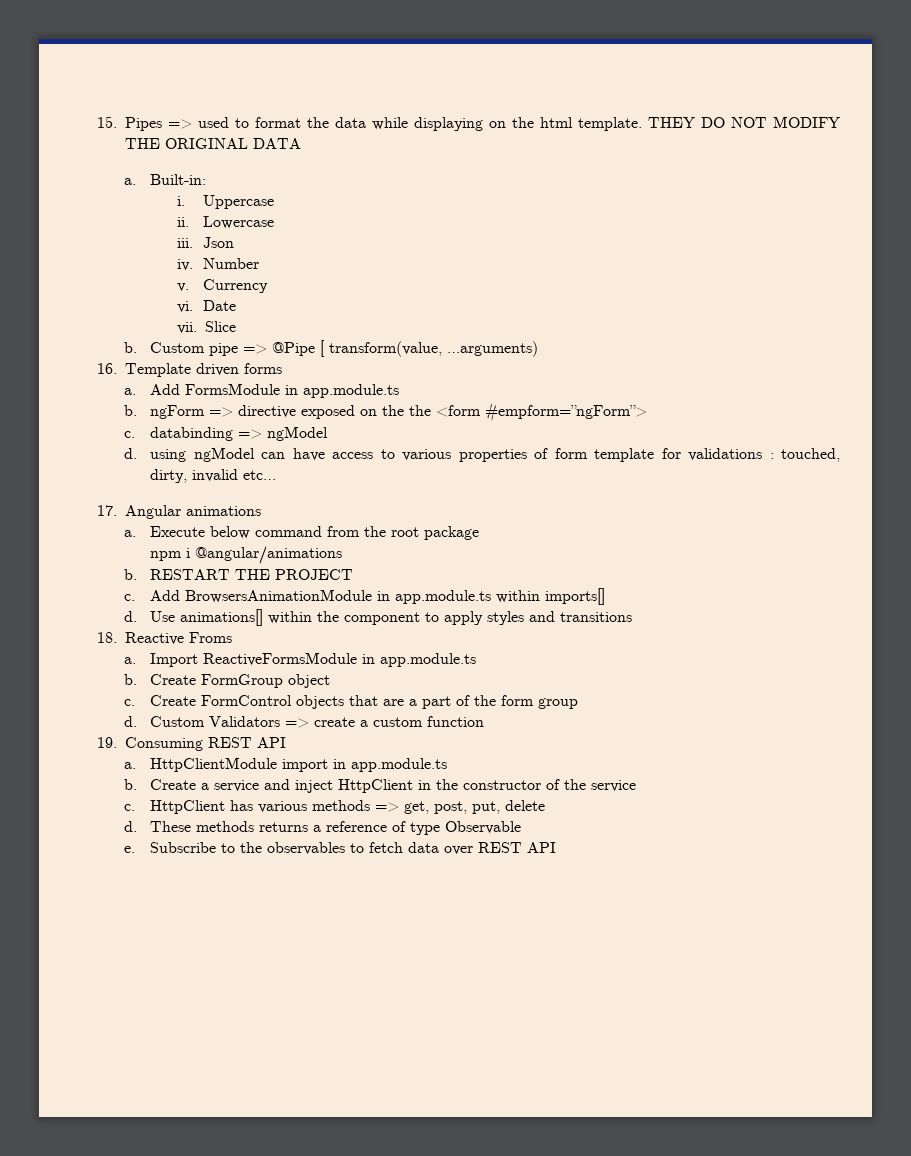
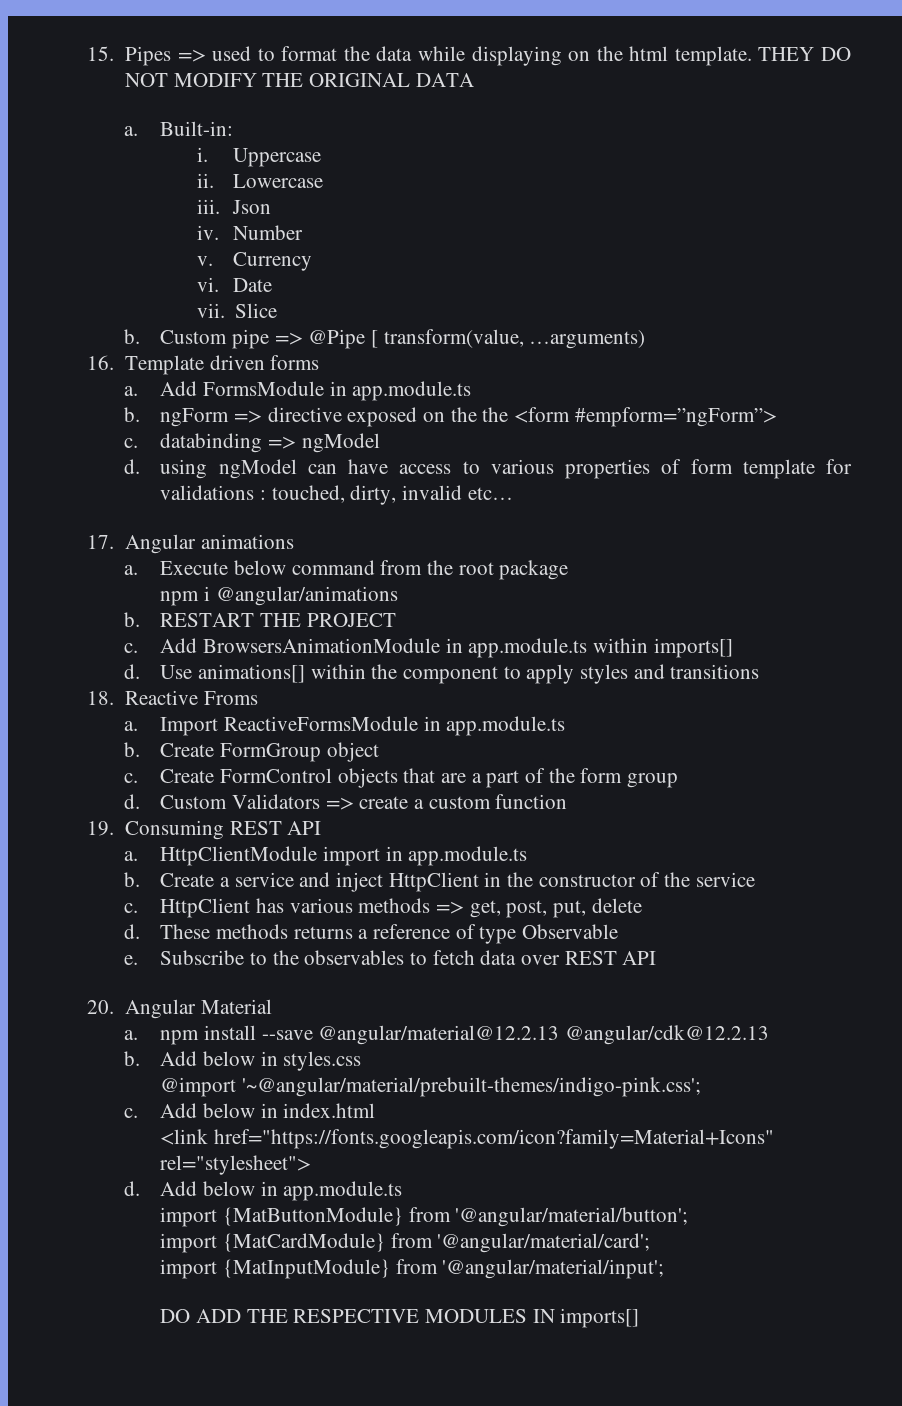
(557, 847) none -> [87,999,272,1019] [123,1025,770,1045] [123,1051,362,1071] [160,1077,702,1097] [123,1103,376,1118] [160,1129,775,1149] [160,1155,312,1175] [123,1181,403,1201] [160,1207,689,1227] [160,1233,651,1253] [160,1259,665,1279] [160,1308,640,1328] // 20. Angular Material // a. npm install --save @angular/material@12.2.13 @angular/cdk@12.2.13 // b. Add below in styles.css // @import '~@angular/material/prebuilt-themes/indigo-pink.css'; // c. Add below in index.html // <link href="https://fonts.googleapis.com/icon?family=Material+Icons" rel="stylesheet"> // d. Add below in app.module.ts // import {MatButtonModule} from '@angular/material/button'; // import {MatCardModule} from '@angular/material/card'; // import {MatInputModule} from '@angular/material/input'; // DO ADD THE RESPECTIVE MODULES IN imports[]

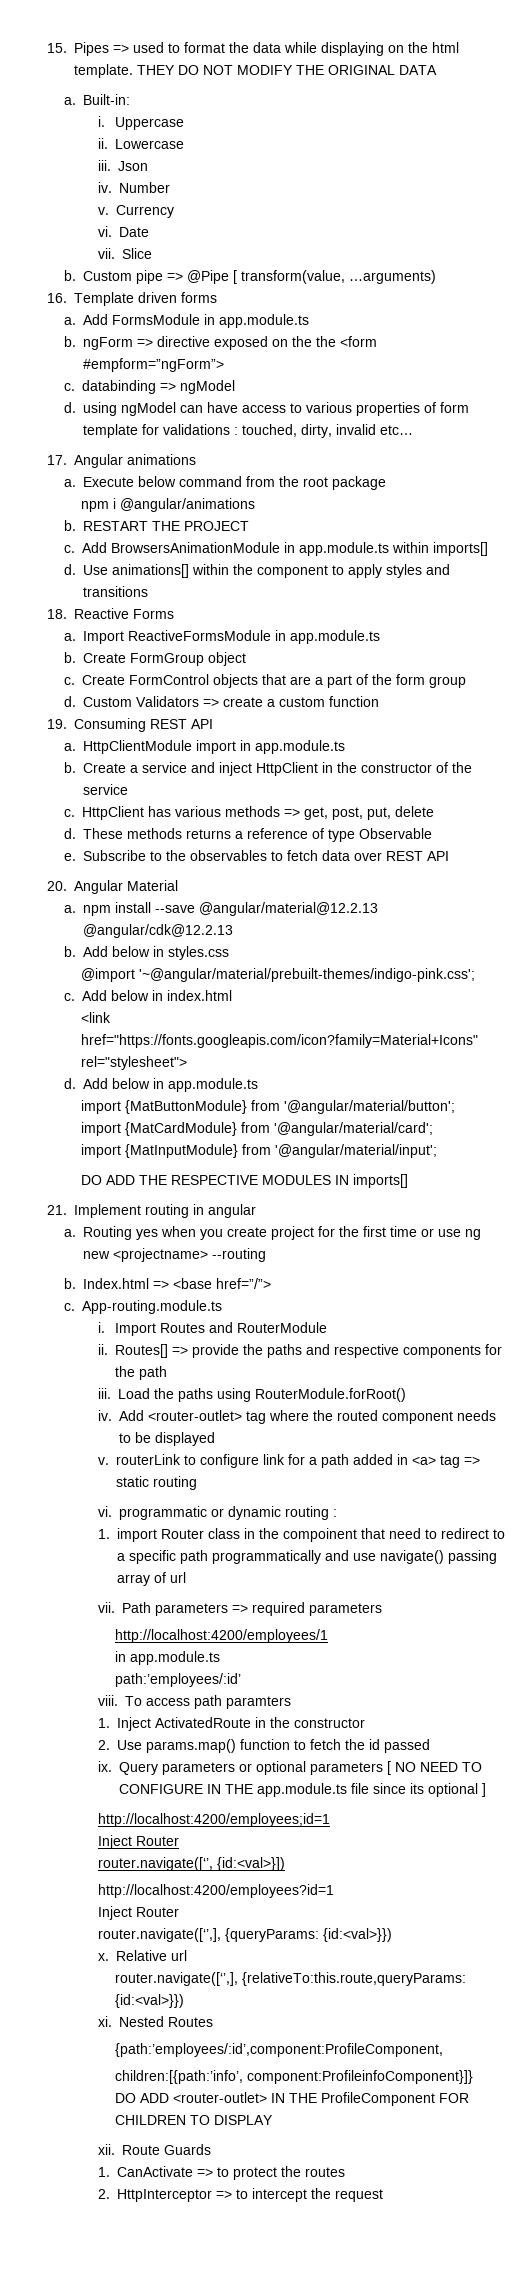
[203,691,258,705] Froms -> [133,609,175,619] Forms
(640, 1318) none -> [47,1204,257,1218] [64,1226,482,1240] [83,1248,267,1262] [64,1278,272,1289] [64,1300,223,1314] [98,1322,328,1336] [98,1344,503,1358] [115,1366,168,1380] [98,1388,407,1402] [98,1410,497,1424] [119,1432,216,1446] [98,1454,481,1468] [116,1476,198,1490] [98,1506,338,1520] [98,1528,506,1542] [117,1550,498,1564] [117,1572,187,1586] [98,1602,383,1616] [115,1629,329,1643] [115,1651,221,1665] [115,1673,242,1687] [98,1695,292,1709] [98,1717,366,1731] [98,1739,431,1753] [98,1761,483,1775] [119,1783,487,1797] [98,1813,331,1827] [98,1835,180,1849] [98,1857,286,1871] [98,1884,335,1898] [98,1906,180,1920] [98,1928,393,1942] [98,1950,188,1961] [115,1972,467,1986] [115,1994,185,2008] [98,2016,214,2027] [115,2043,444,2057] [115,2070,474,2084] [115,2092,470,2106] [115,2115,274,2125] [98,2144,212,2155] [98,2166,346,2180] [98,2188,384,2202] // 21. Implement routing in angular // a. Routing yes when you create project for the first time or use ng new <projectname> --routing // b. Index.html => <base href=”/”> // c. App-routing.module.ts // i. Import Routes and RouterModule // ii. Routes[] => provide the paths and respective components for the path // iii. Load the paths using RouterModule.forRoot() // iv. Add <router-outlet> tag where the routed component needs to be displayed // v. routerLink to configure link for a path added in <a> tag => static routing // vi. programmatic or dynamic routing : // 1. import Router class in the compoinent that need to redirect to a specific path programmatically and use navigate() passing array of url // vii. Path parameters => required parameters // http://localhost:4200/employees/1 // in app.module.ts // path:’employees/:id’ // viii. To access path paramters // 1. Inject ActivatedRoute in the constructor // 2. Use params.map() function to fetch the id passed // ix. Query parameters or optional parameters [ NO NEED TO CONFIGURE IN THE app.module.ts file since its optional ] // http://localhost:4200/employees;id=1 // Inject Router // router.navigate([‘’, {id:<val>}]) // http://localhost:4200/employees?id=1 // Inject Router // router.navigate([‘’,], {queryParams: {id:<val>}}) // x. Relative url // router.navigate([‘’,], {relativeTo:this.route,queryParams: {id:<val>}}) // xi. Nested Routes // {path:’employees/:id’,component:ProfileComponent, // children:[{path:’info’, component:ProfileinfoComponent}]} // DO ADD <router-outlet> IN THE ProfileComponent FOR CHILDREN TO DISPLAY // xii. Route Guards // 1. CanActivate => to protect the routes // 2. HttpInterceptor => to intercept the request

